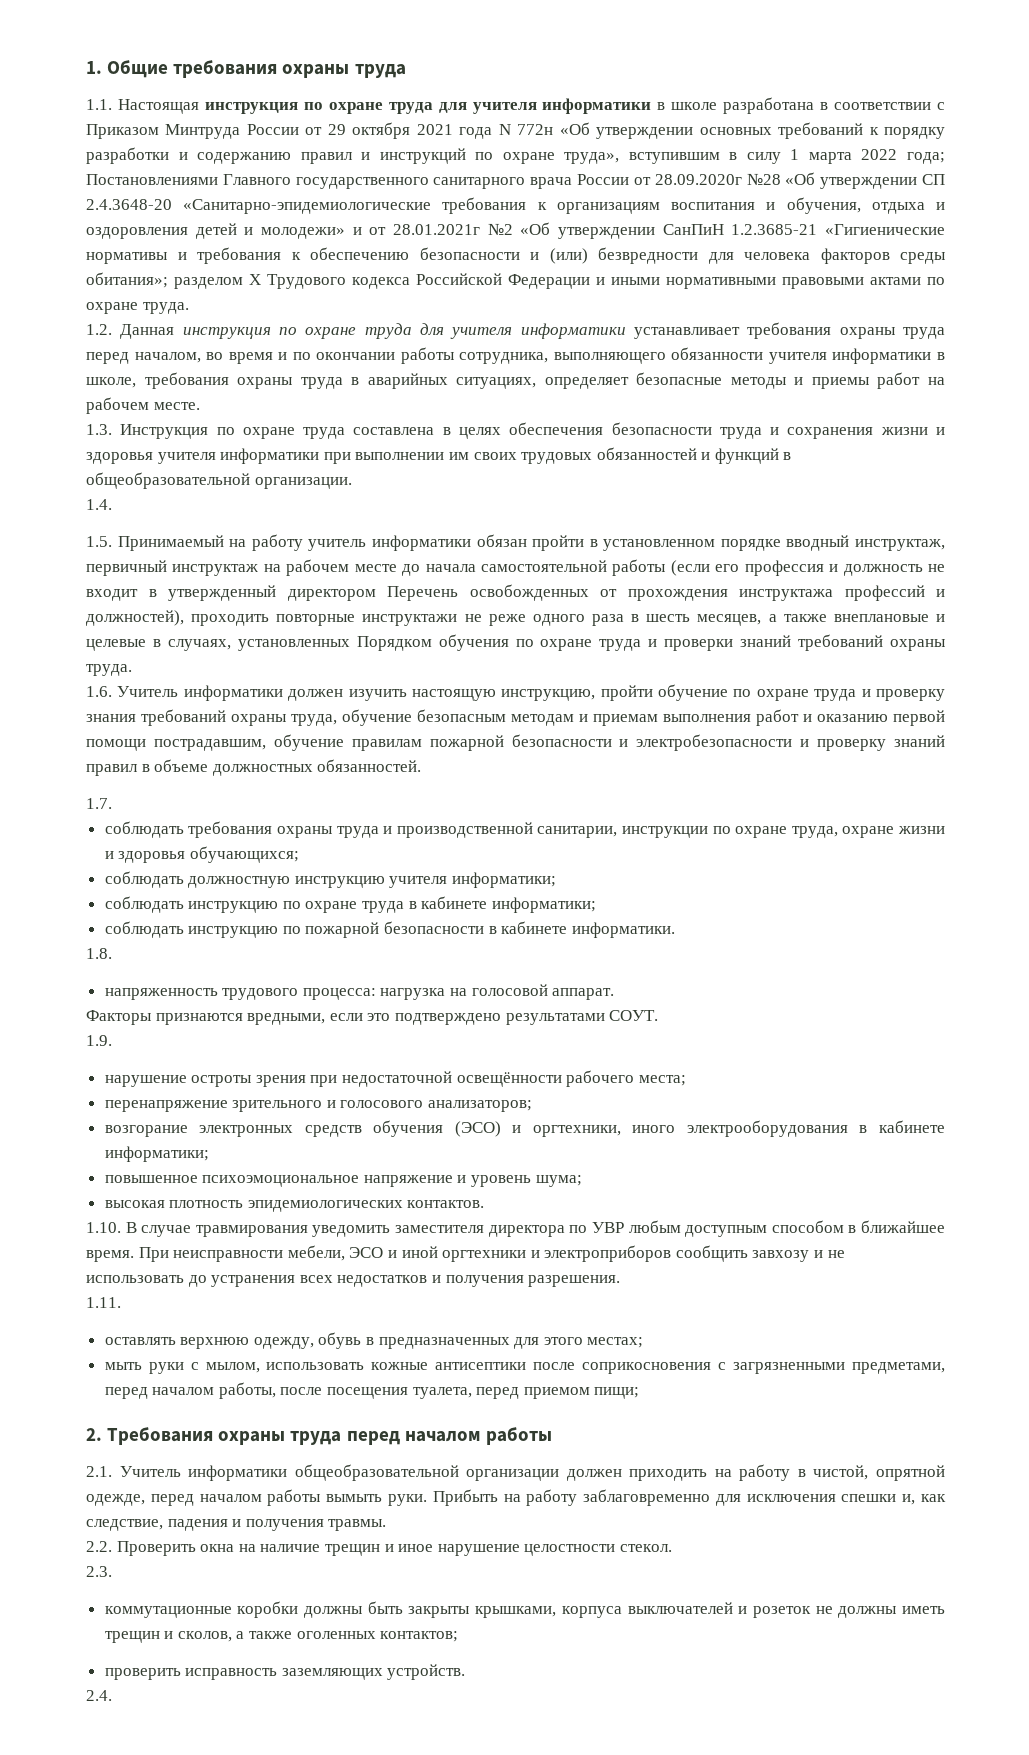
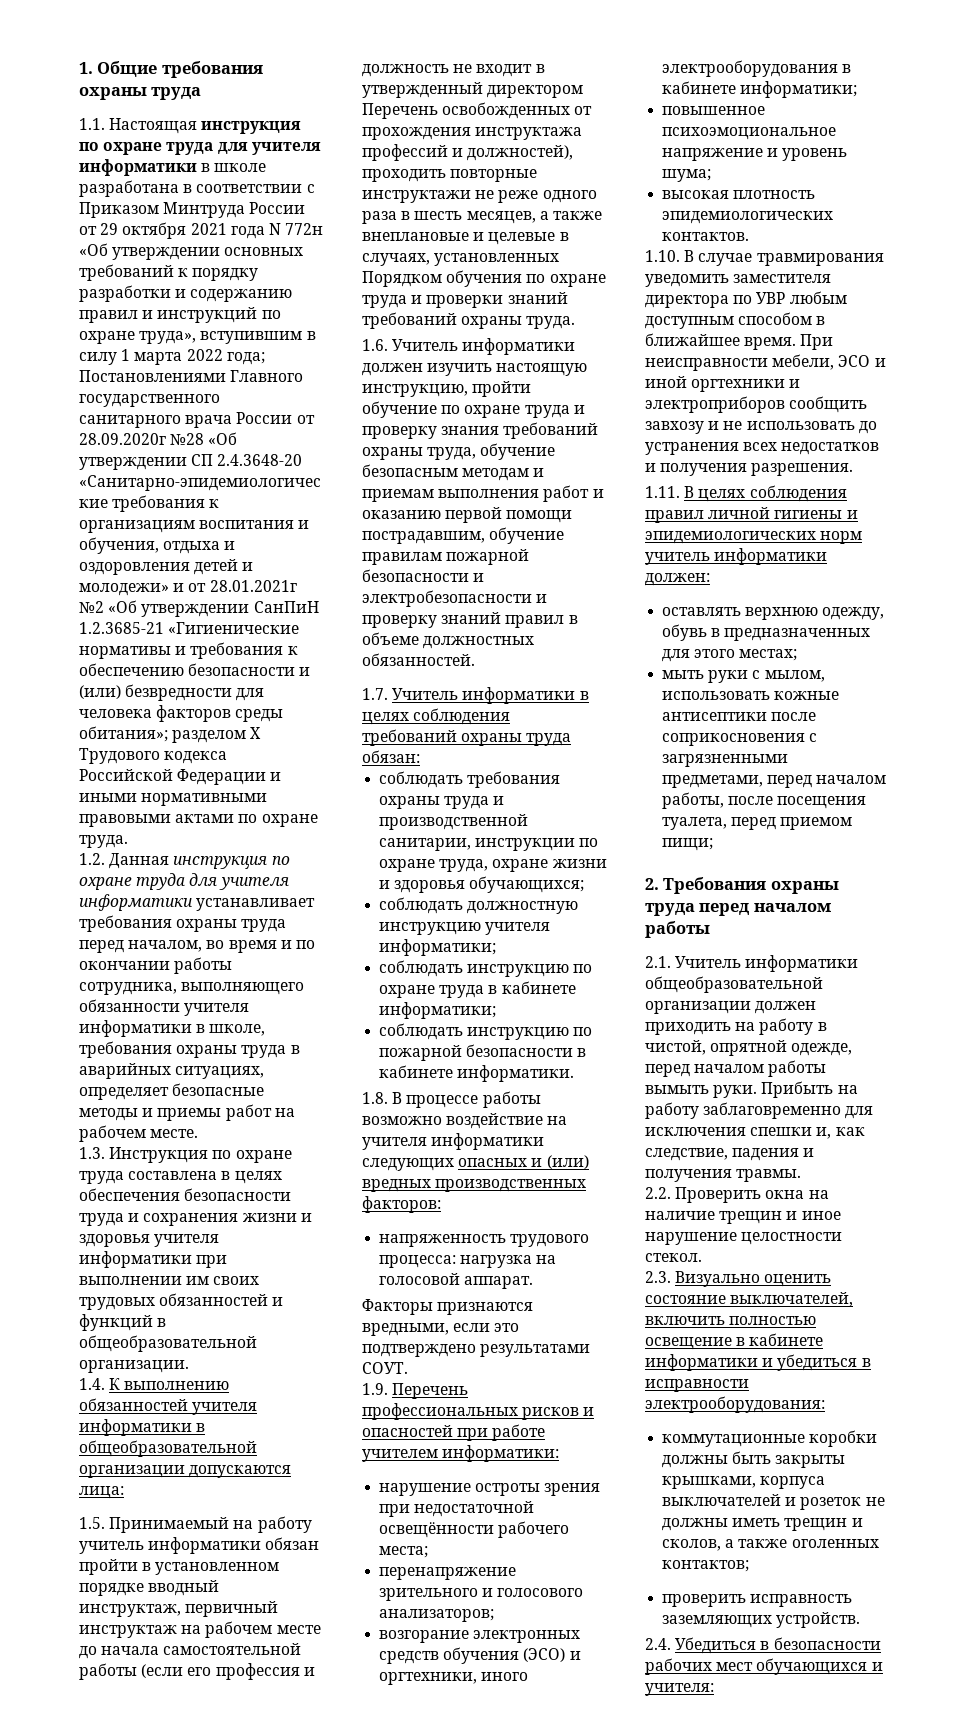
(112, 504) none -> [109,1378,230,1390] [79,1398,258,1415] [79,1419,206,1436] [79,1440,257,1457] [79,1465,292,1478] [79,1486,124,1499] К выполнению обязанностей учителя информатики в общеобразовательной организации допускаются лица:
(112, 803) none -> [392,687,589,704] [362,708,511,725] [362,729,572,746] [362,750,420,763] Учитель информатики в целях соблюдения требований охраны труда обязан:
(112, 953) none -> [392,1091,541,1108] [362,1113,568,1129] [362,1133,545,1150] [362,1155,589,1171] [362,1179,587,1192] [362,1196,441,1213] В процессе работы возможно воздействие на учителя информатики следующих опасных и (или) вредных производственных факторов:
(112, 1040) none -> [392,1383,469,1399] [362,1403,595,1420] [362,1424,546,1441] [362,1445,560,1462] Перечень профессиональных рисков и опасностей при работе учителем информатики:
(121, 1302) none -> [684,485,847,502] [645,507,858,523] [645,531,863,544] [645,548,828,565] [645,573,710,586] В целях соблюдения правил личной гигиены и эпидемиологических норм учитель информатики должен:
(112, 1571) none -> [675,1271,832,1287] [645,1292,854,1307] [645,1316,817,1325] [645,1333,824,1350] [645,1354,871,1371] [645,1379,749,1392] [645,1396,825,1413] Визуально оценить состояние выключателей, включить полностью освещение в кабинете информатики и убедиться в исправности электрооборудования:
(112, 1695) none -> [675,1637,881,1654] [645,1658,883,1675] [645,1683,714,1696] Убедиться в безопасности рабочих мест обучающихся и учителя:

